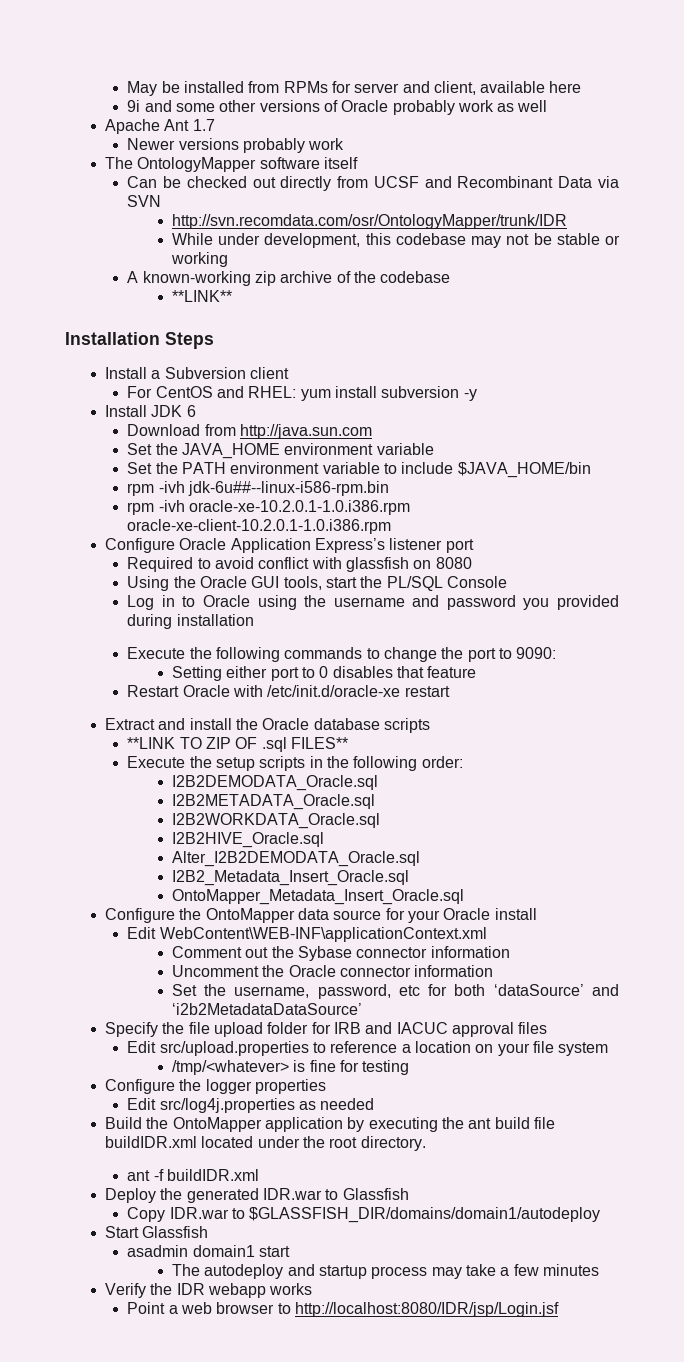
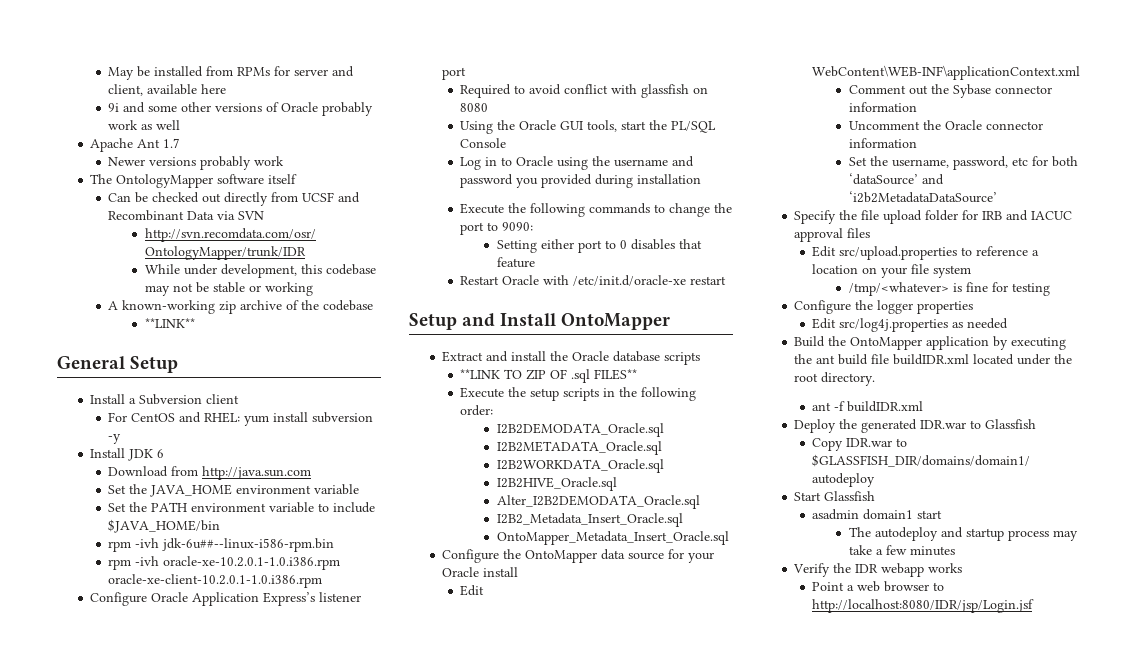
[65,332,214,349] Installation Steps -> [57,356,179,373] General Setup
(450, 691) none -> [409,313,671,330] // Setup and Install OntoMapper

